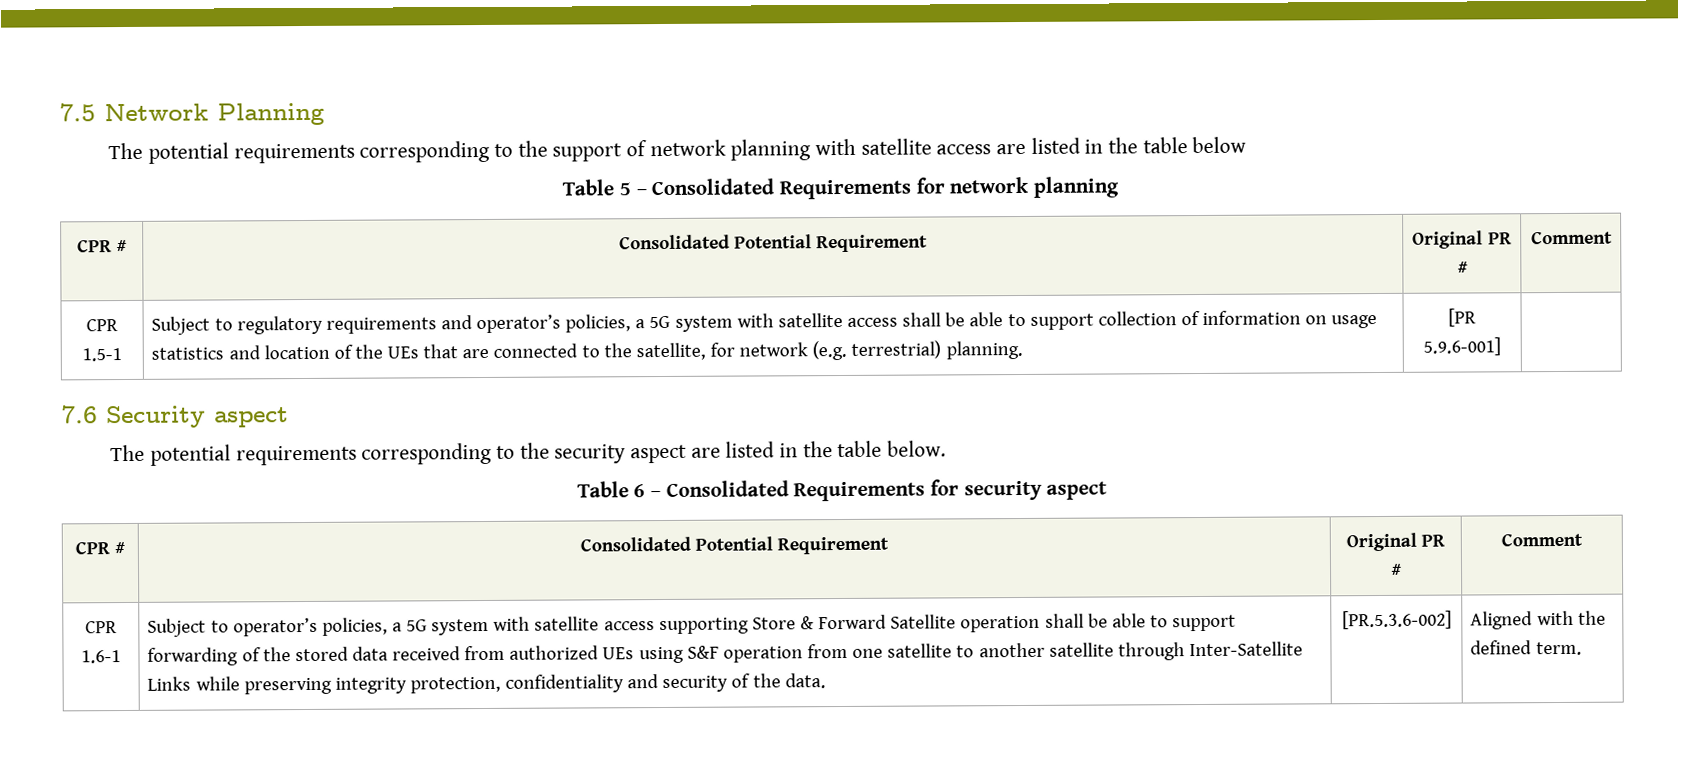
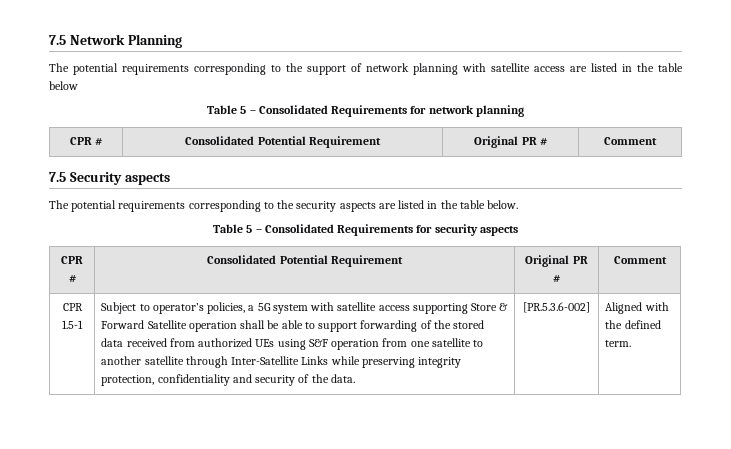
[86,319,118,332] [82,348,122,362] [151,310,1378,335] [151,340,1023,361] [1448,308,1476,327] [1423,337,1501,356] [61,405,289,429] // CPR 1.5-1 | Subject to regulatory requirements and operator’s policies, a 5G system with satellite access shall be able to support collection of information on usage statistics and location of the UEs that are connected to the satellite, for network (e.g. terrestrial) planning. | [PR 5.9.6-001] | // 7.6 Security aspect -> [49,172,170,185] // 7.5 Security aspects
[629,444,687,464] aspect -> [339,202,376,212] aspects
[633,484,646,498] 6 -> [246,225,253,233] 5
[1046,481,1108,500] aspect -> [479,226,518,236] aspects
[81,650,121,664] 1.6-1 -> [62,320,83,329] 1.5-1

